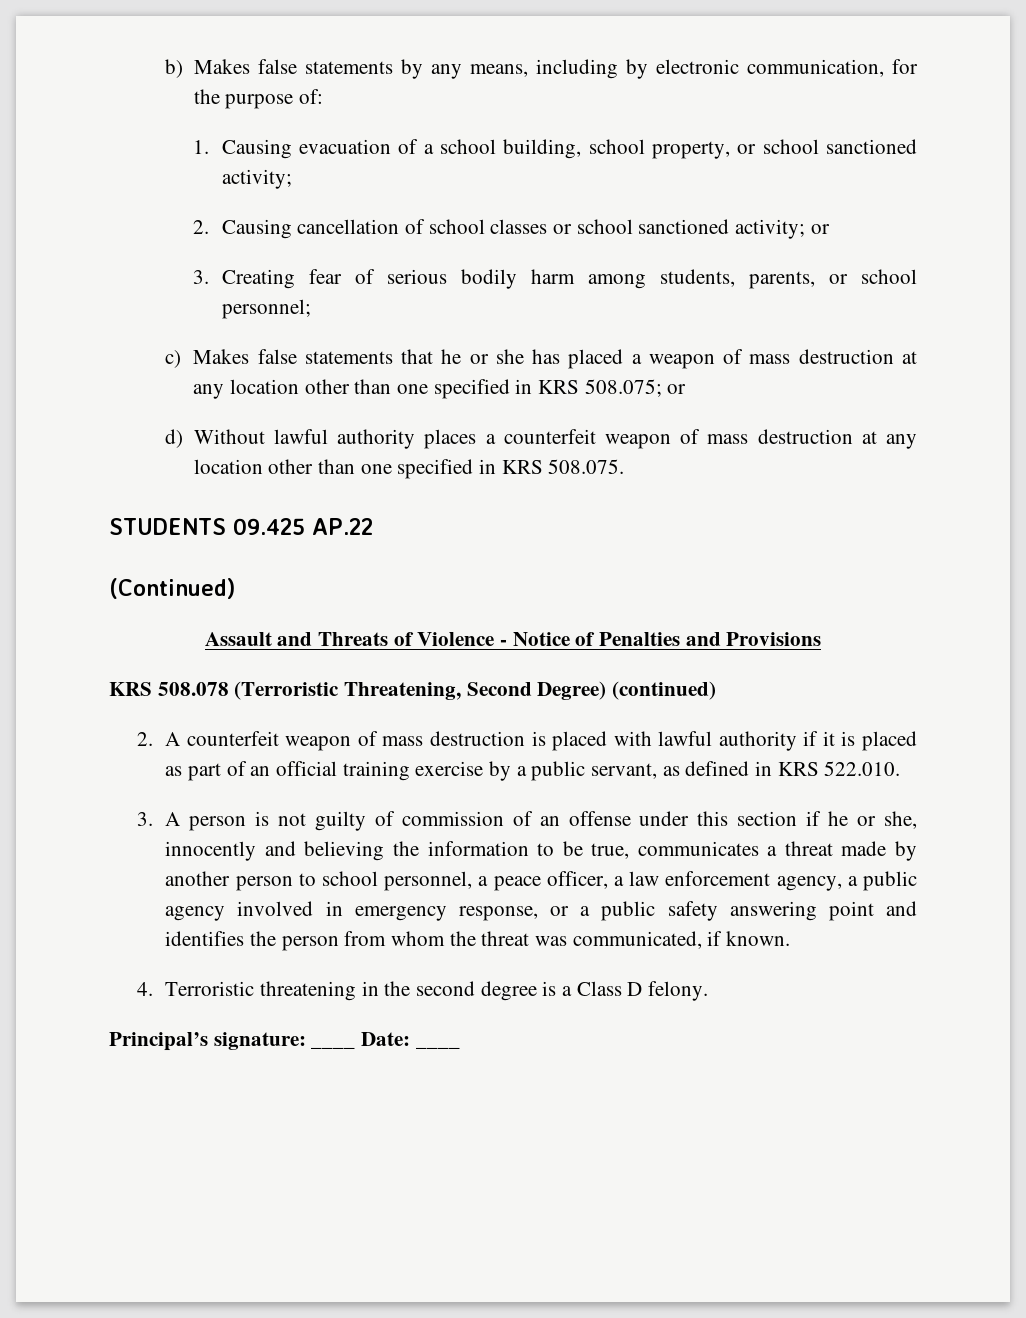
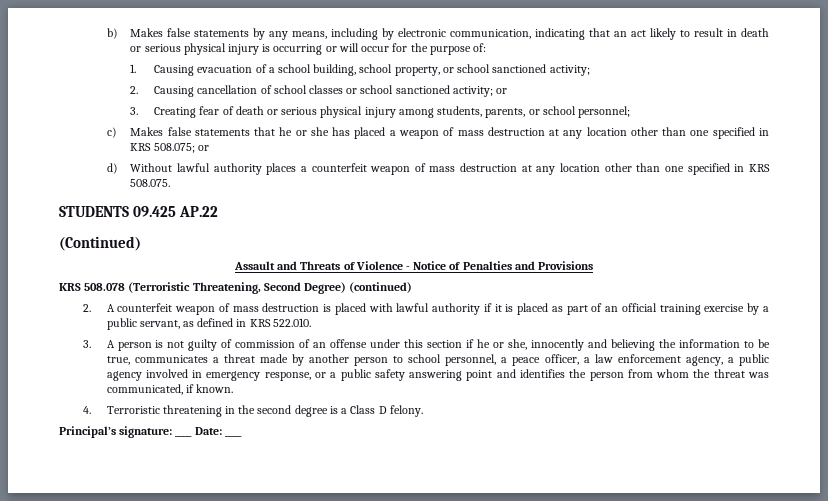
(884, 68) none -> [535,28,770,40] [130,43,390,55] indicating that an act likely to result in death or serious physical injury is occurring or will occur
[386,269,575,289] serious bodily harm -> [235,106,396,118] death or serious physical injury

